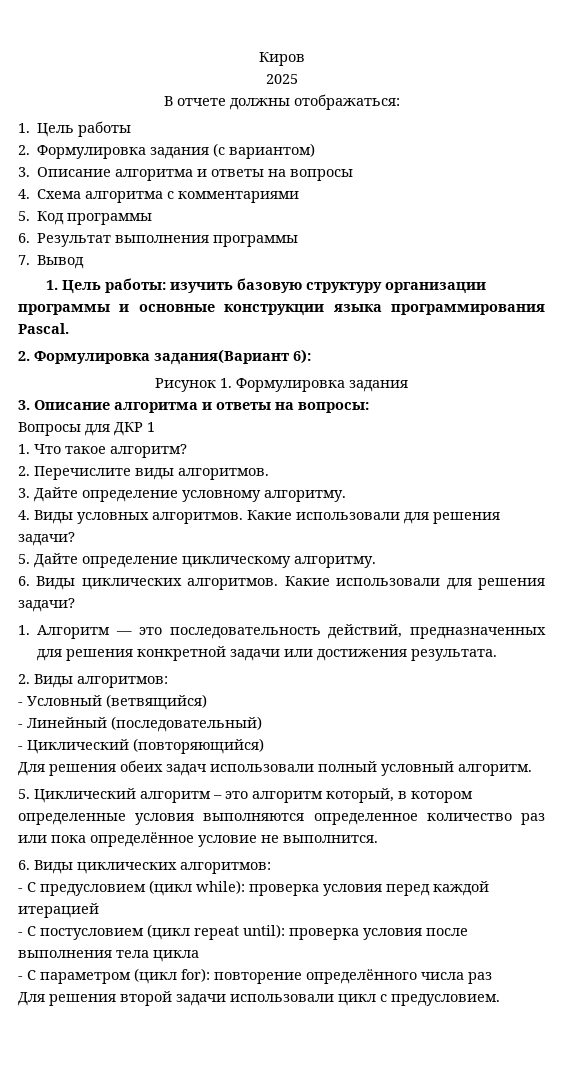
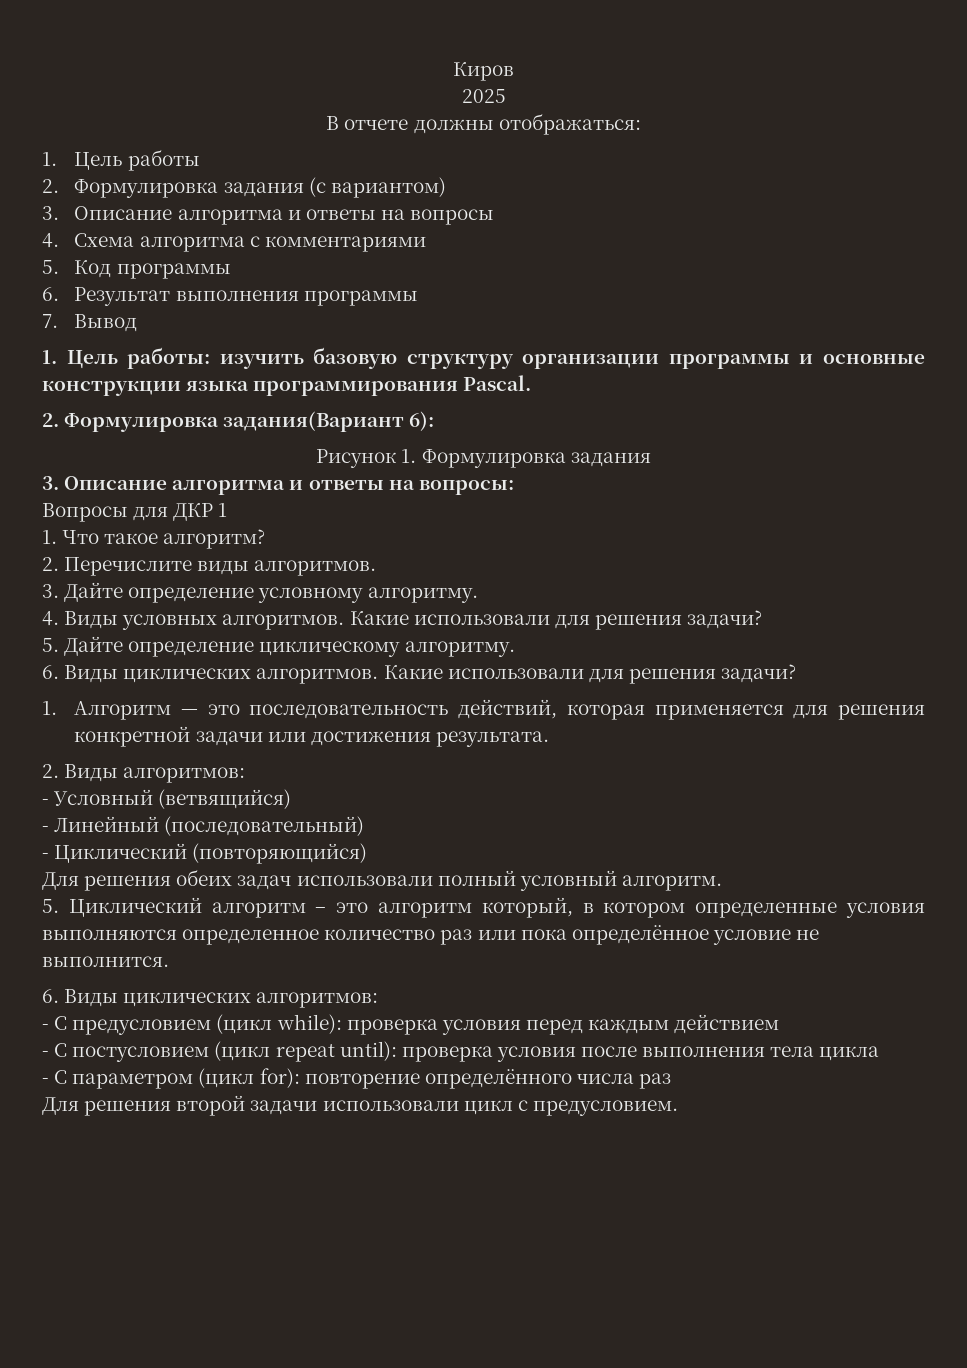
[410,627,546,639] предназначенных -> [566,704,784,720] которая применяется
[433,881,489,896] [18,903,99,918] каждой итерацией -> [588,1014,780,1034] каждым действием

